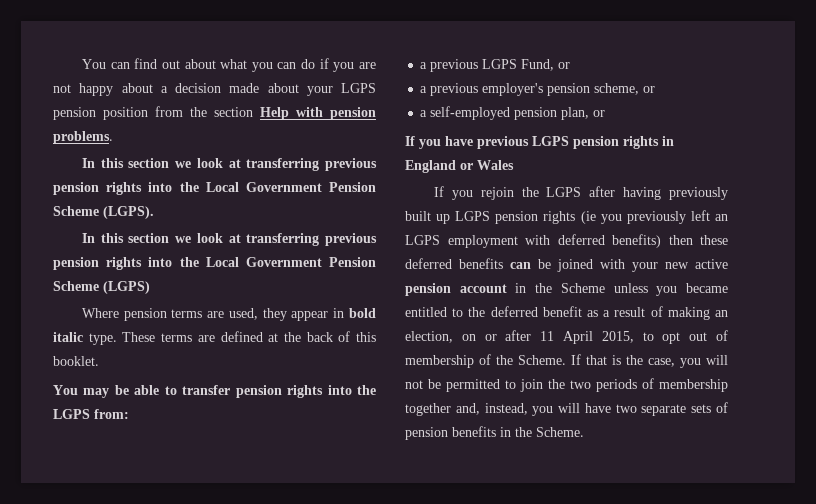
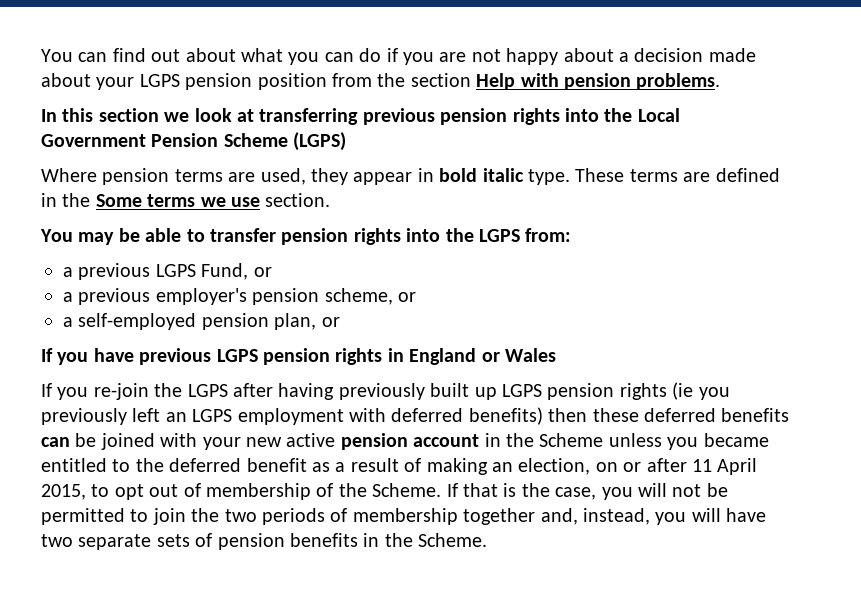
[81,158,377,171] [53,182,376,195] [53,206,154,219] // In this section we look at transferring previous pension rights into the Local Government Pension Scheme (LGPS). -> (721, 81) none
[268,331,376,342] [53,356,99,366] at the back of this booklet. -> [41,193,331,207] in the Some terms we use section.
[480,187,514,200] rejoin -> [93,383,149,400] re-join

